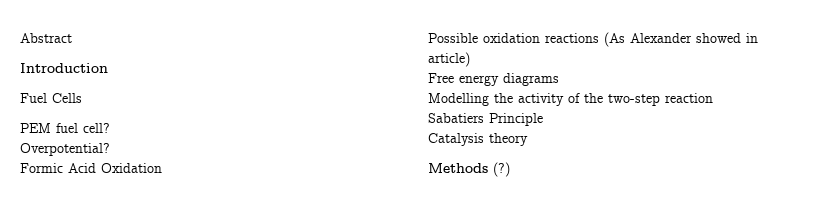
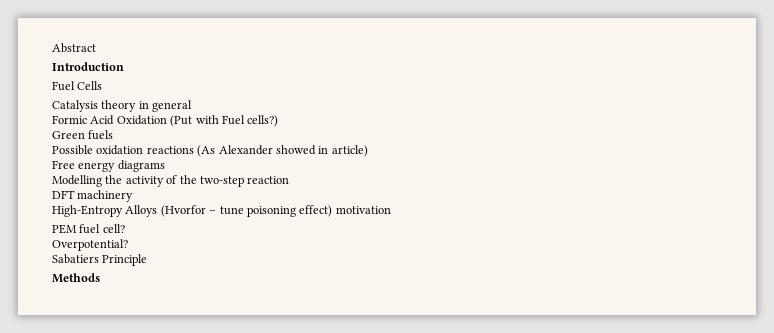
[20,123,110,133] [20,143,110,156] PEM fuel cell? // Overpotential? -> [52,100,193,112] Catalysis theory in general
(162, 168) none -> [170,115,279,127] [52,130,114,140] (Put with Fuel cells?) // Green fuels
(713, 98) none -> [52,190,134,202] [52,205,391,217] [52,224,125,234] [52,239,128,251] // DFT machinery // High-Entropy Alloys (Hvorfor – tune poisoning effect) motivation // PEM fuel cell? // Overpotential?
[428,133,528,146] // Catalysis theory -> (148, 260) none
[493,162,510,177] (?) -> (100, 278) none

